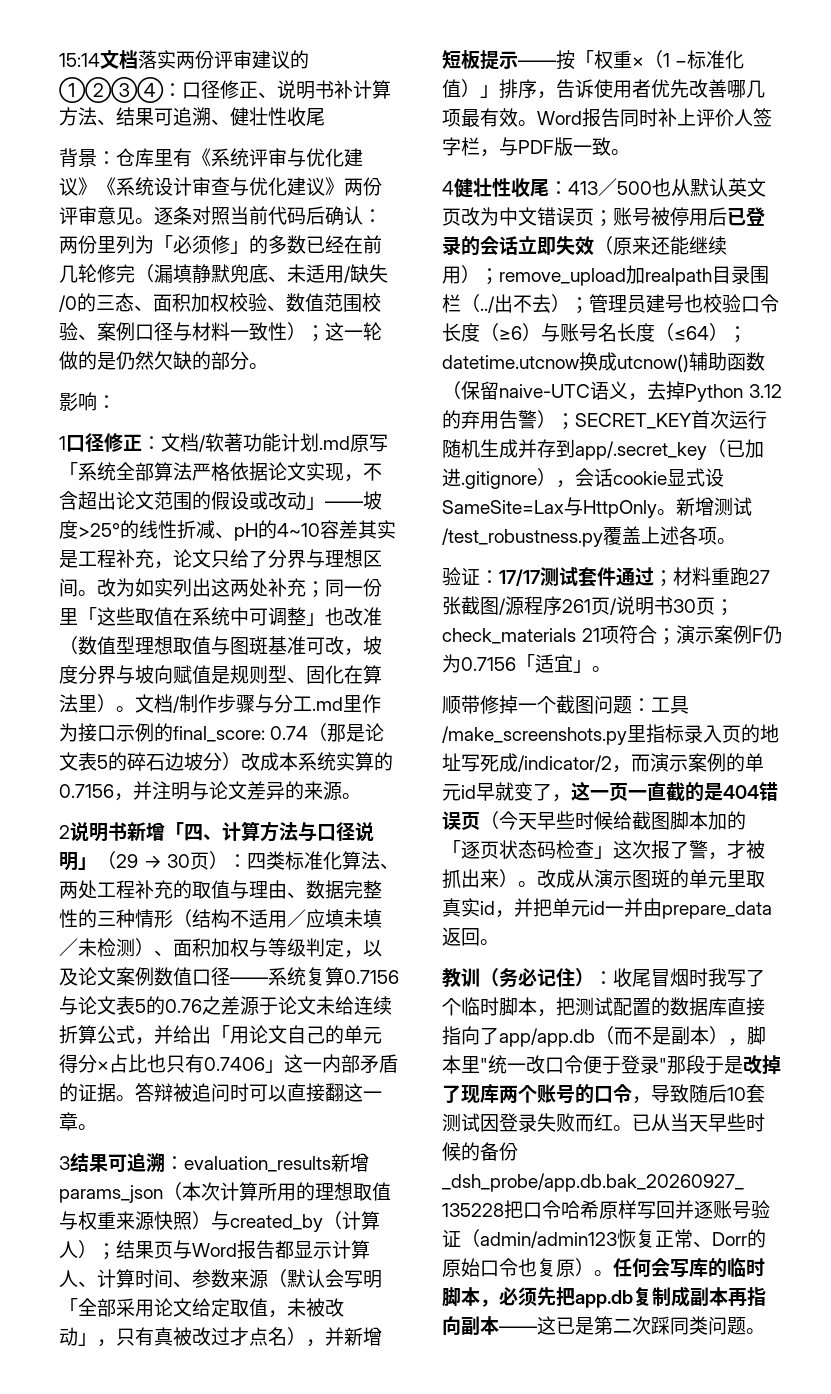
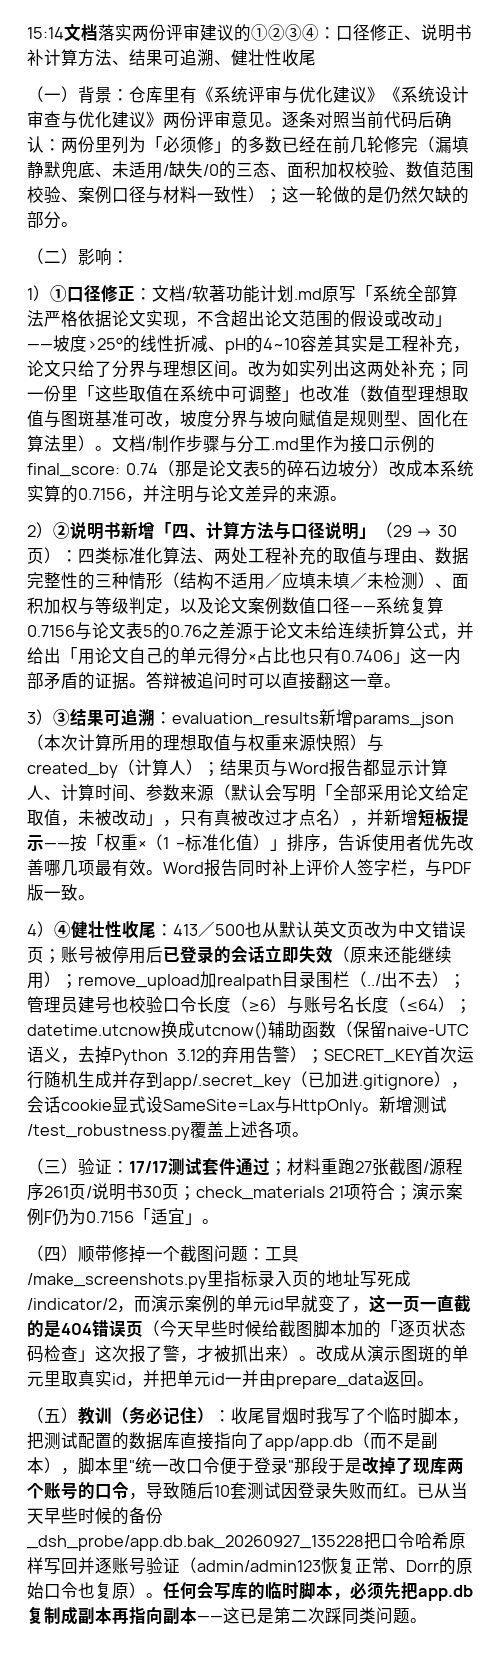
(325, 117) none -> [27,86,78,102] （一）
(268, 366) none -> [27,248,78,264] （二）
(66, 443) none -> [33,285,67,302] ）①
(70, 832) none -> [36,522,70,539] ）②
(70, 1163) none -> [36,709,70,726] ）③
(454, 188) none -> [37,921,71,938] ）④
(736, 541) none -> [27,1158,78,1174] （三）
(611, 669) none -> [27,1245,78,1262] （四）
(499, 942) none -> [27,1407,78,1423] （五）

